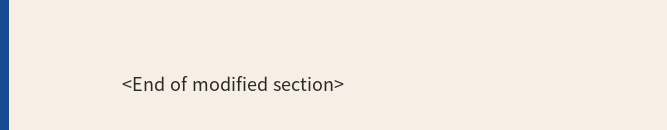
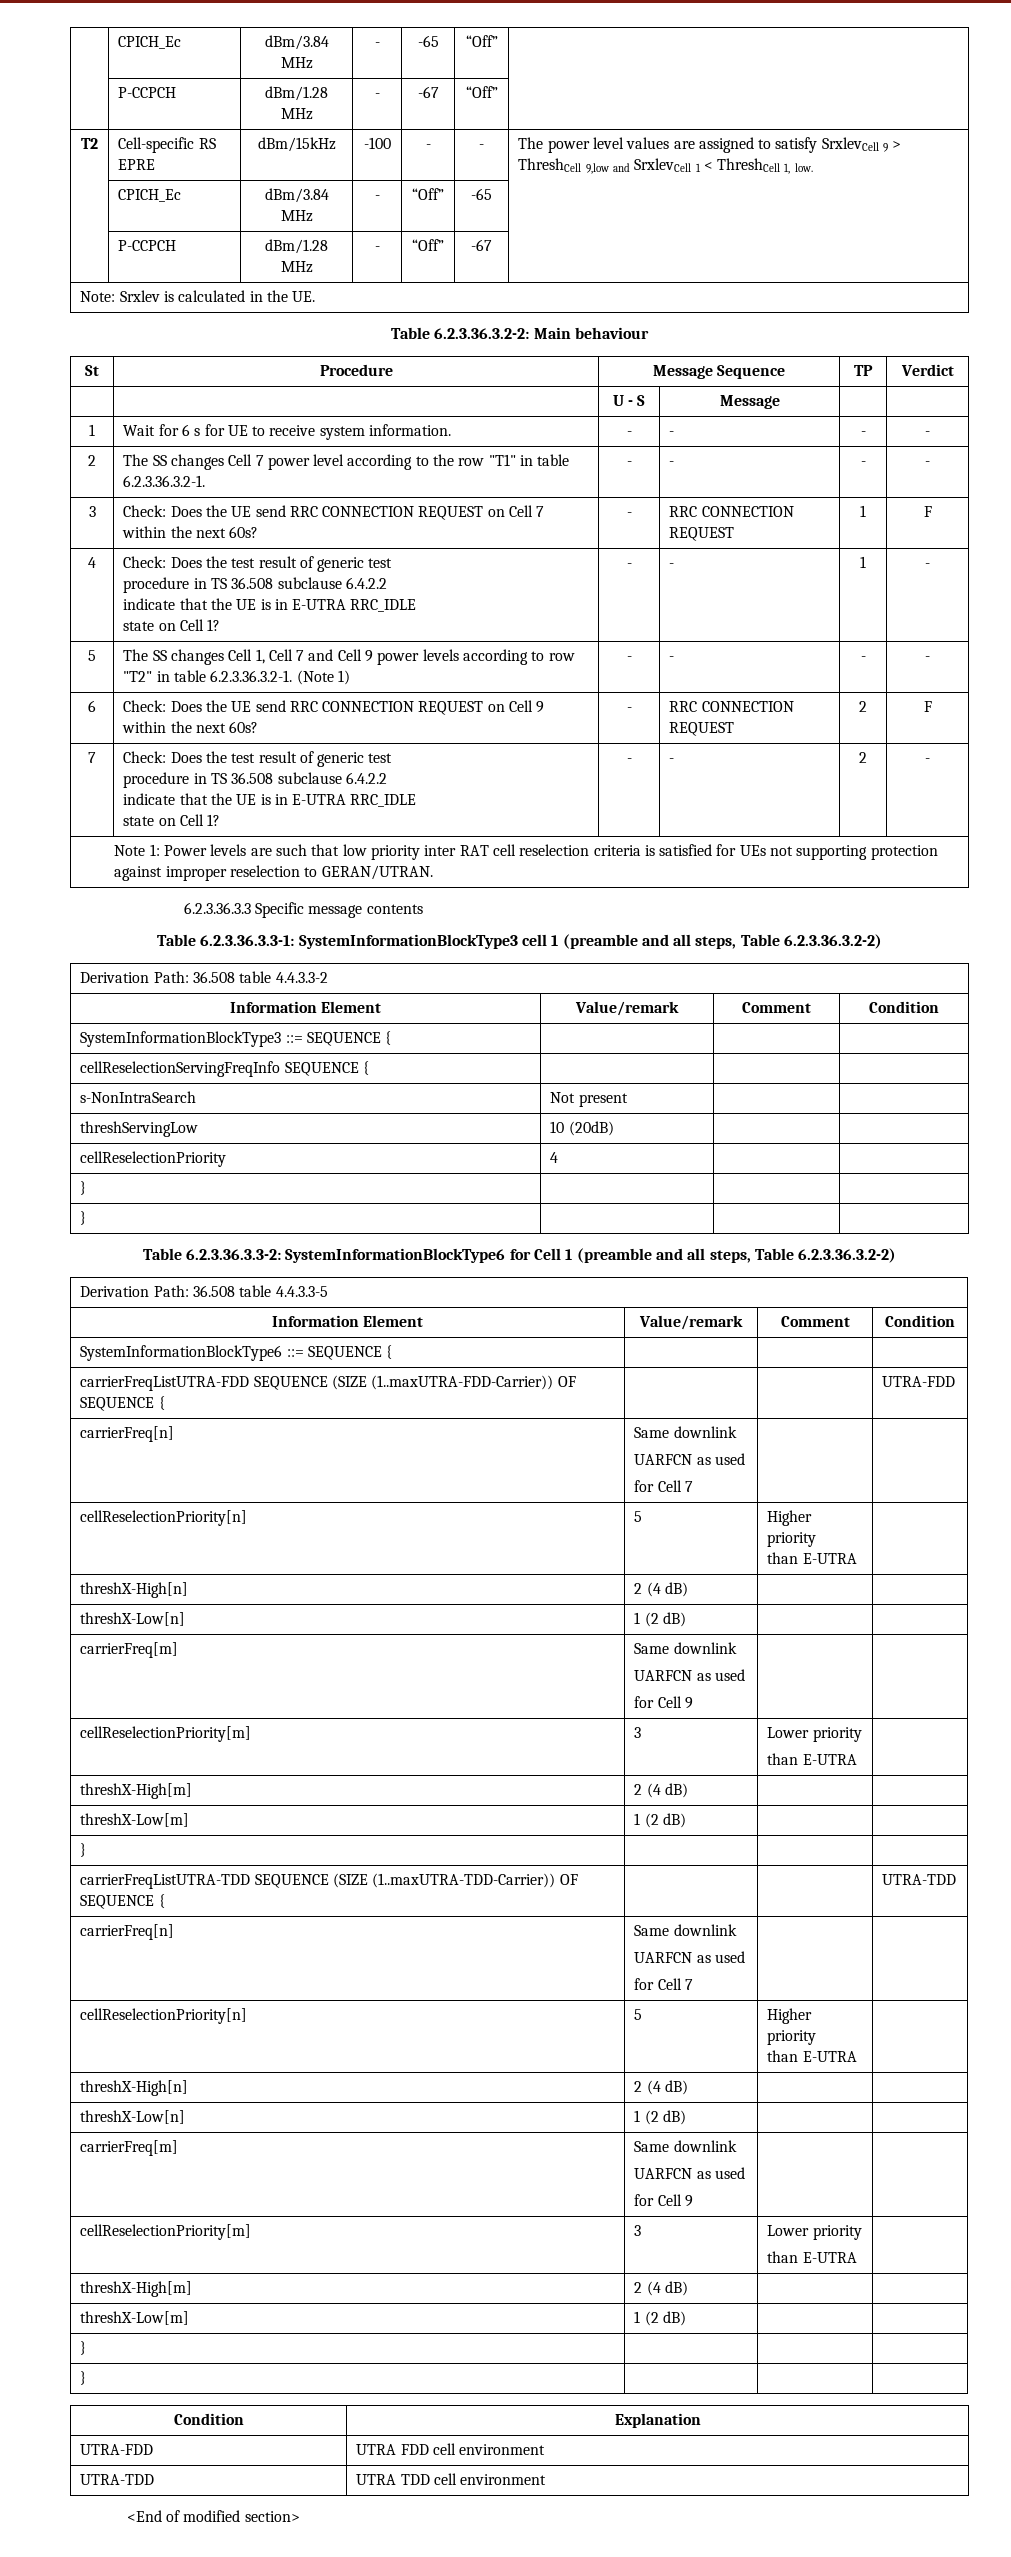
(122, 83) none -> [118,36,182,49] [264,35,329,50] [280,57,313,69] [374,42,380,47] [417,35,439,47] [465,35,498,47] [118,87,177,98] [265,86,328,101] [280,108,313,120] [374,93,380,98] [417,86,439,98] [465,86,498,98] [81,138,98,149] [118,137,216,153] [118,159,156,170] [257,137,336,152] [363,137,391,149] [425,144,431,149] [479,144,484,149] [518,137,902,153] [518,158,813,174] [118,189,182,202] [264,188,329,203] [280,210,313,222] [374,195,380,200] [412,188,444,200] [471,188,492,200] [118,240,177,251] [265,239,328,254] [280,261,313,273] [374,246,380,251] [412,239,444,251] [471,239,492,251] [80,290,316,302] [391,327,649,339] [85,365,99,376] [319,364,393,376] [652,365,786,379] [854,365,873,376] [900,364,954,376] [612,395,646,406] [719,395,780,409] [89,424,95,436] [123,424,452,440] [626,431,632,436] [669,431,675,436] [860,431,866,436] [925,431,930,436] [88,455,96,466] [123,454,570,470] [123,475,206,487] [626,461,632,466] [669,461,675,466] [860,461,866,466] [925,461,930,466] [88,506,96,517] [123,505,545,520] [122,526,259,538] [626,512,632,517] [669,506,794,517] [669,527,735,541] [860,505,866,517] [923,506,932,517] [88,557,96,568] [123,556,393,572] [123,577,387,593] [123,598,417,612] [123,619,221,631] [626,563,632,568] [669,563,675,568] [860,556,866,568] [925,563,930,568] [88,650,96,661] [123,649,575,665] [123,670,350,685] [626,656,632,661] [669,656,675,661] [860,656,866,661] [925,656,930,661] [88,700,96,712] [123,700,545,715] [122,721,259,733] [626,707,632,712] [669,701,794,712] [669,722,735,736] [859,701,867,712] [923,701,932,712] [88,752,96,763] [123,751,393,767] [123,772,387,788] [123,793,417,807] [123,814,221,826] [626,758,632,763] [669,758,675,763] [859,752,867,763] [925,758,930,763] [114,844,938,860] [114,865,433,881] [183,902,423,918] [156,934,883,949] [80,971,328,983] [229,1001,382,1013] [575,1001,679,1016] [742,1002,811,1013] [869,1001,939,1013] [80,1031,392,1047] [80,1061,369,1077] [80,1091,197,1103] [550,1092,628,1107] [80,1121,199,1137] [550,1121,614,1136] [80,1151,227,1167] [550,1152,559,1163] [80,1181,87,1195] [80,1211,87,1225] [142,1248,897,1263] [80,1285,328,1297] [271,1315,424,1327] [639,1315,743,1330] [780,1316,850,1327] [885,1315,955,1327] [80,1345,393,1361] [80,1375,576,1391] [80,1396,165,1411] [882,1376,956,1387] [80,1426,175,1442] [634,1426,737,1438] [634,1453,745,1465] [634,1480,693,1492] [80,1510,248,1526] [634,1511,643,1522] [767,1510,813,1526] [767,1532,817,1547] [767,1552,857,1564] [80,1582,189,1598] [634,1582,688,1597] [80,1612,186,1626] [634,1612,686,1627] [80,1642,179,1658] [634,1642,737,1654] [634,1669,745,1681] [634,1696,693,1709] [80,1726,252,1742] [634,1727,642,1738] [767,1727,862,1742] [767,1753,857,1765] [80,1783,193,1799] [634,1783,688,1798] [80,1813,190,1827] [634,1813,686,1828] [80,1843,87,1857] [80,1873,578,1889] [80,1894,165,1909] [882,1874,957,1885] [80,1924,175,1940] [634,1924,737,1936] [634,1951,745,1963] [634,1978,693,1990] [80,2008,248,2024] [634,2009,643,2020] [767,2008,813,2024] [767,2030,817,2045] [767,2050,857,2062] [80,2080,189,2096] [634,2080,688,2095] [80,2110,186,2124] [634,2110,686,2125] [80,2140,179,2156] [634,2140,737,2152] [634,2167,745,2179] [634,2194,693,2207] [80,2224,252,2240] [634,2225,642,2236] [767,2225,862,2240] [767,2251,857,2263] [80,2281,193,2297] [634,2281,688,2296] [80,2311,190,2325] [634,2311,686,2326] [80,2341,87,2355] [80,2371,87,2385] [173,2413,244,2425] [614,2413,701,2428] [80,2444,154,2455] [356,2443,546,2455] [80,2474,155,2485] [356,2473,547,2485] | CPICH_Ec | dBm/3.84 MHz | - | -65 | “Off” | // | P-CCPCH | dBm/1.28 MHz | - | -67 | “Off” | // T2 | Cell-specific RS EPRE | dBm/15kHz | -100 | - | - | The power level values are assigned to satisfy SrxlevCell 9 > ThreshCell 9,low and SrxlevCell 1 < ThreshCell 1, low. // | CPICH_Ec | dBm/3.84 MHz | - | “Off” | -65 | // | P-CCPCH | dBm/1.28 MHz | - | “Off” | -67 | // Note: Srxlev is calculated in the UE. // Table 6.2.3.36.3.2-2: Main behaviour // St | Procedure | Message Sequence | TP | Verdict // | | U - S | Message | | // 1 | Wait for 6 s for UE to receive system information. | - | - | - | - // 2 | The SS changes Cell 7 power level according to the row "T1" in table 6.2.3.36.3.2-1. | - | - | - | - // 3 | Check: Does the UE send RRC CONNECTION REQUEST on Cell 7 within the next 60s? | - | RRC CONNECTION REQUEST | 1 | F // 4 | Check: Does the test result of generic test // procedure in TS 36.508 subclause 6.4.2.2 // indicate that the UE is in E-UTRA RRC_IDLE // state on Cell 1? | - | - | 1 | - // 5 | The SS changes Cell 1, Cell 7 and Cell 9 power levels according to row "T2" in table 6.2.3.36.3.2-1. (Note 1) | - | - | - | - // 6 | Check: Does the UE send RRC CONNECTION REQUEST on Cell 9 within the next 60s? | - | RRC CONNECTION REQUEST | 2 | F // 7 | Check: Does the test result of generic test // procedure in TS 36.508 subclause 6.4.2.2 // indicate that the UE is in E-UTRA RRC_IDLE // state on Cell 1? | - | - | 2 | - // Note 1: Power levels are such that low priority inter RAT cell reselection criteria is satisfied for UEs not supporting protection against improper reselection to GERAN/UTRAN. // 6.2.3.36.3.3 Specific message contents // Table 6.2.3.36.3.3-1: SystemInformationBlockType3 cell 1 (preamble and all steps, Table 6.2.3.36.3.2-2) // Derivation Path: 36.508 table 4.4.3.3-2 // Information Element | Value/remark | Comment | Condition // SystemInformationBlockType3 ::= SEQUENCE { | | | // cellReselectionServingFreqInfo SEQUENCE { | | | // s-NonIntraSearch | Not present | | // threshServingLow | 10 (20dB) | | // cellReselectionPriority | 4 | | // } | | | // } | | | // Table 6.2.3.36.3.3-2: SystemInformationBlockType6 for Cell 1 (preamble and all steps, Table 6.2.3.36.3.2-2) // Derivation Path: 36.508 table 4.4.3.3-5 // Information Element | Value/remark | Comment | Condition // SystemInformationBlockType6 ::= SEQUENCE { | | | // carrierFreqListUTRA-FDD SEQUENCE (SIZE (1..maxUTRA-FDD-Carrier)) OF SEQUENCE { | | | UTRA-FDD // carrierFreq[n] | Same downlink // UARFCN as used // for Cell 7 | | // cellReselectionPriority[n] | 5 | Higher priority // than E-UTRA | // threshX-High[n] | 2 (4 dB) | | // threshX-Low[n] | 1 (2 dB) | | // carrierFreq[m] | Same downlink // UARFCN as used // for Cell 9 | | // cellReselectionPriority[m] | 3 | Lower priority // than E-UTRA | // threshX-High[m] | 2 (4 dB) | | // threshX-Low[m] | 1 (2 dB) | | // } | | | // carrierFreqListUTRA-TDD SEQUENCE (SIZE (1..maxUTRA-TDD-Carrier)) OF SEQUENCE { | | | UTRA-TDD // carrierFreq[n] | Same downlink // UARFCN as used // for Cell 7 | | // cellReselectionPriority[n] | 5 | Higher priority // than E-UTRA | // threshX-High[n] | 2 (4 dB) | | // threshX-Low[n] | 1 (2 dB) | | // carrierFreq[m] | Same downlink // UARFCN as used // for Cell 9 | | // cellReselectionPriority[m] | 3 | Lower priority // than E-UTRA | // threshX-High[m] | 2 (4 dB) | | // threshX-Low[m] | 1 (2 dB) | | // } | | | // } | | | // Condition | Explanation // UTRA-FDD | UTRA FDD cell environment // UTRA-TDD | UTRA TDD cell environment //

